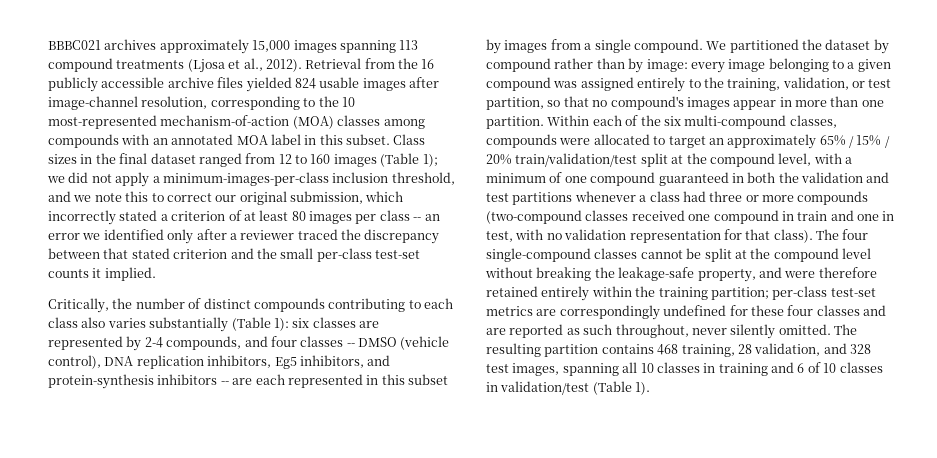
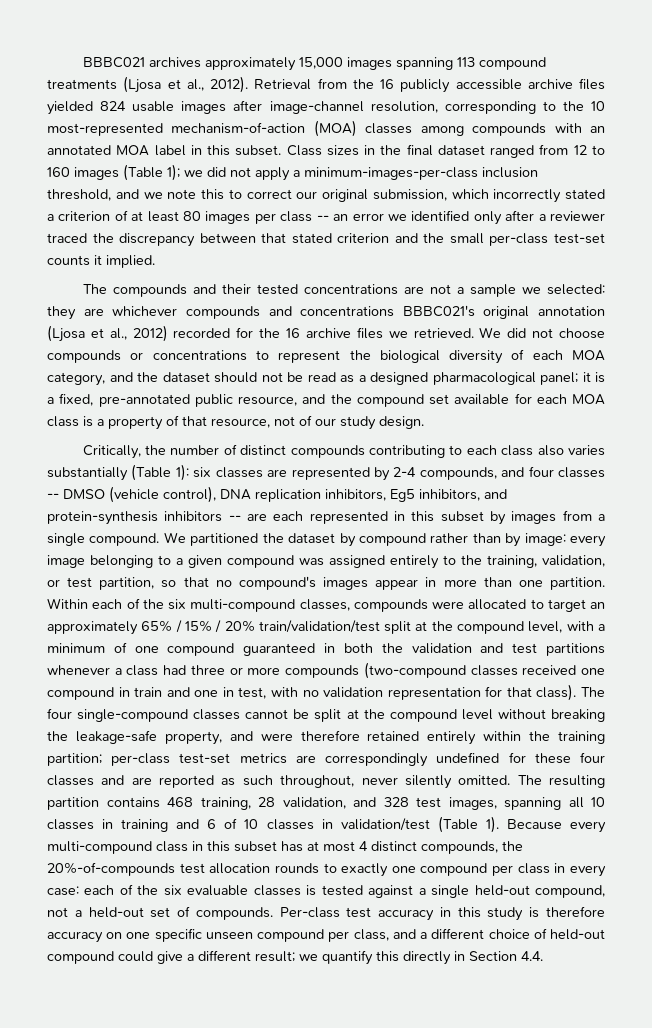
(156, 274) none -> [82,284,605,297] [47,305,605,320] [47,325,605,342] [47,349,605,364] [47,372,605,386] [47,393,605,407] [47,415,424,430] // The compounds and their tested concentrations are not a sample we selected: they are whichever compounds and concentrations BBBC021's original annotation (Ljosa et al., 2012) recorded for the 16 archive files we retrieved. We did not choose compounds or concentrations to represent the biological diversity of each MOA category, and the dataset should not be read as a designed pharmacological panel; it is a fixed, pre-annotated public resource, and the compound set available for each MOA class is a property of that resource, not of our study design.
(651, 388) none -> [506,819,606,833] [47,841,523,854] [47,862,606,877] [47,884,605,898] [47,906,605,921] [47,928,605,943] [47,950,543,965] Because every multi-compound class in this subset has at most 4 distinct compounds, the 20%-of-compounds test allocation rounds to exactly one compound per class in every case: each of the six evaluable classes is tested against a single held-out compound, not a held-out set of compounds. Per-class test accuracy in this study is therefore accuracy on one specific unseen compound per class, and a different choice of held-out compound could give a different result; we quantify this directly in Section 4.4.

